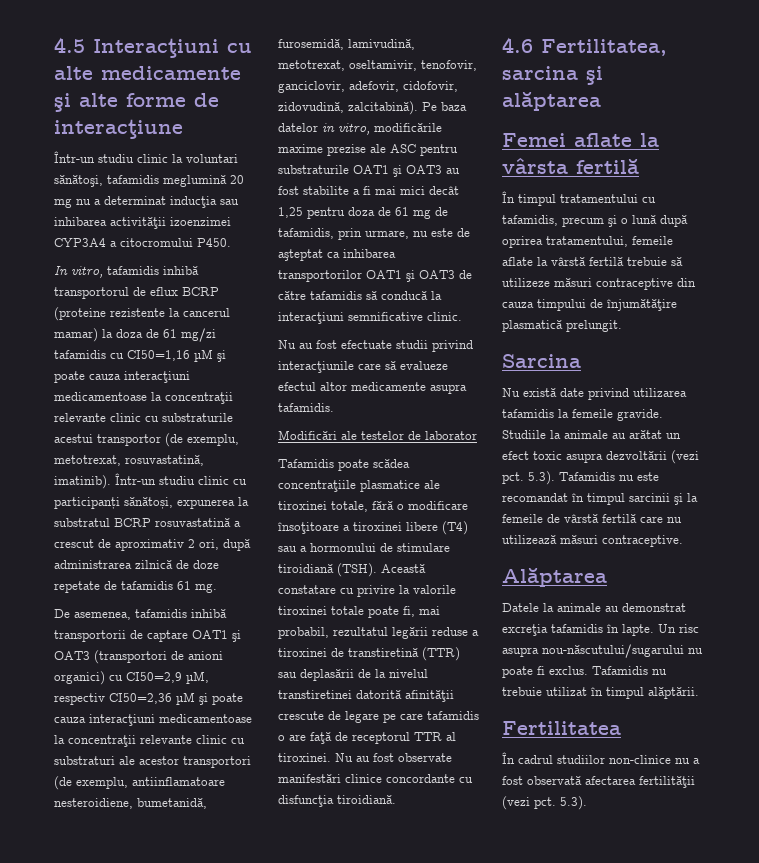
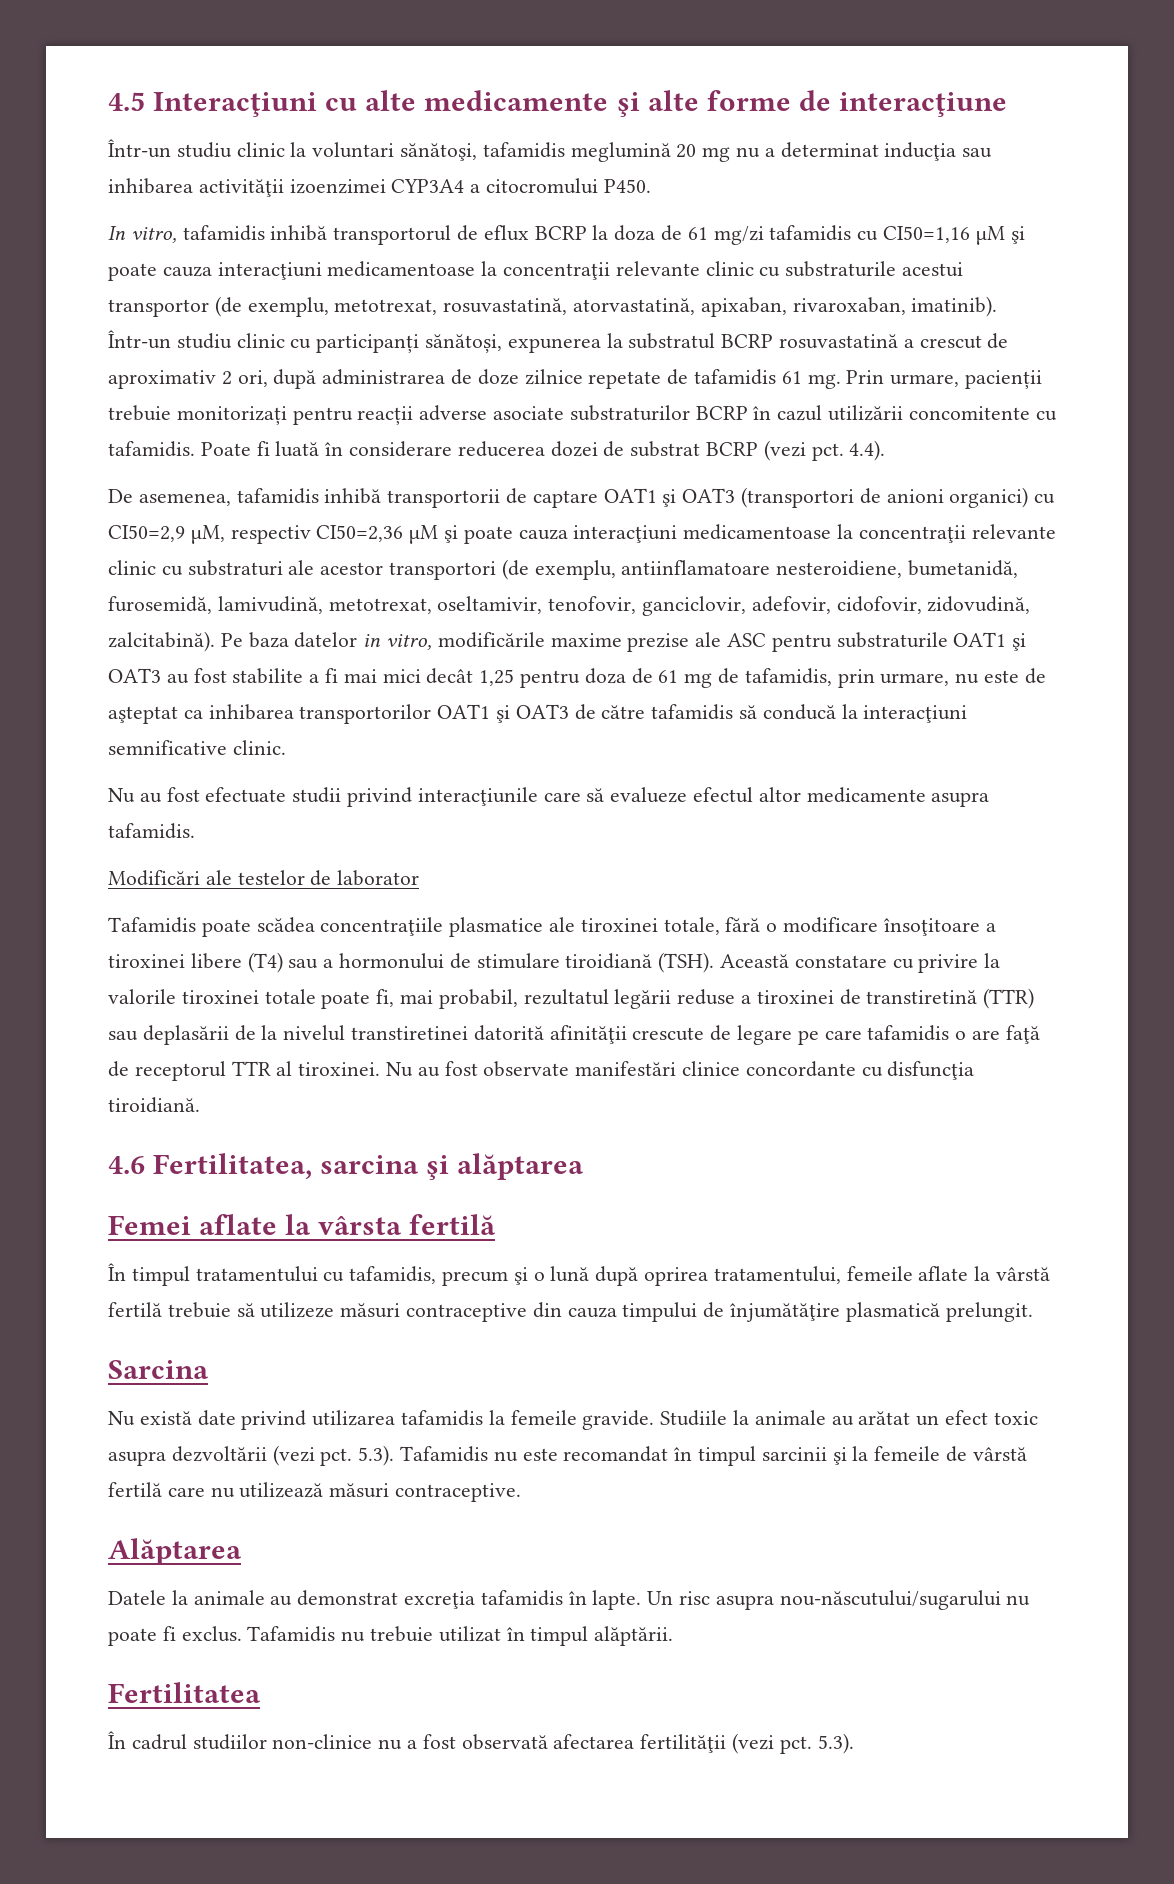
[54,307,230,321] [54,328,98,342] (proteine rezistente la cancerul mamar) -> (587, 233) none
(204, 460) none -> [573,297,906,317] atorvastatină, apixaban, rivaroxaban,
[135,560,173,569] zilnică -> (446, 377) none
(219, 564) none -> [524,369,583,385] zilnice
(217, 588) none -> [846,370,1043,389] [108,405,1057,425] [108,440,886,461] Prin urmare, pacienții trebuie monitorizați pentru reacții adverse asociate substraturilor BCRP în cazul utilizării concomitente cu tafamidis. Poate fi luată în considerare reducerea dozei de substrat BCRP (vezi pct. 4.4).

